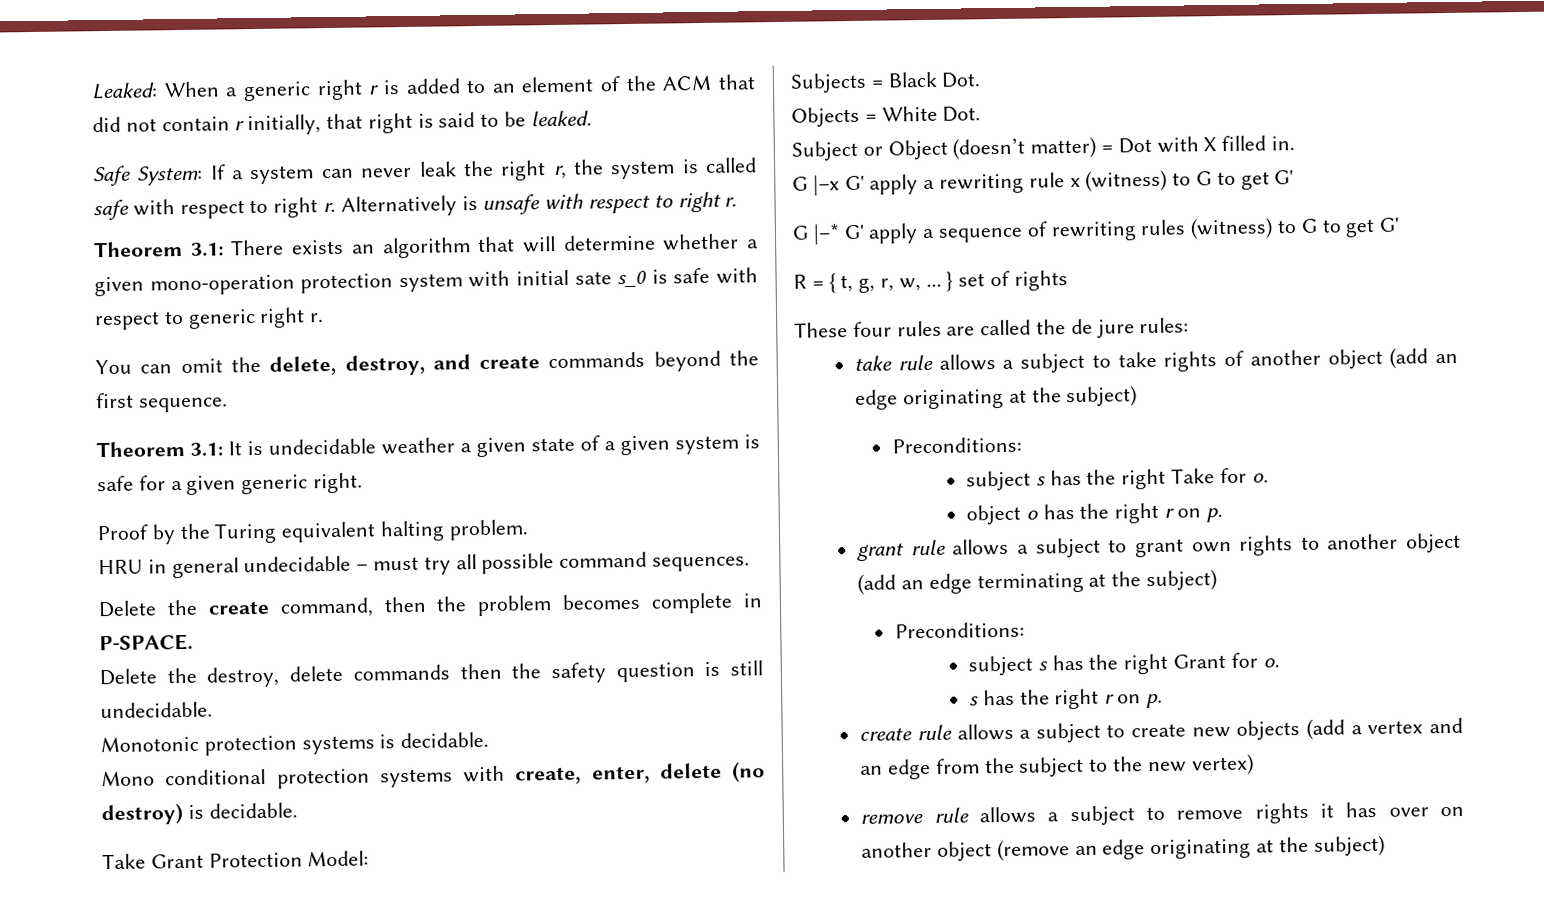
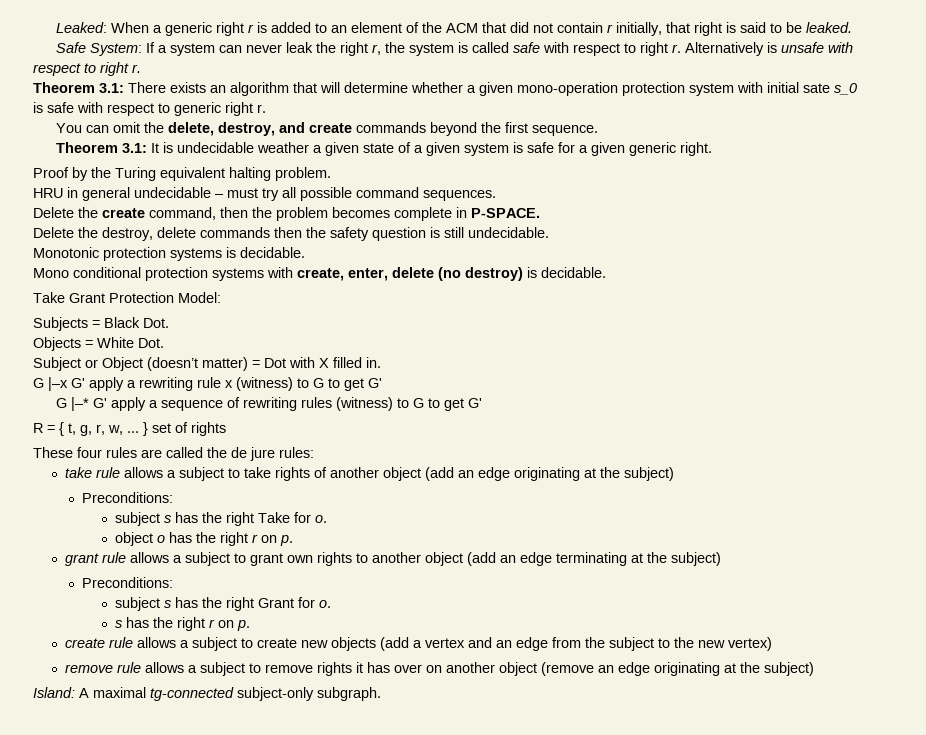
(1385, 845) none -> [33,687,381,701] // Island: A maximal tg-connected subject-only subgraph.

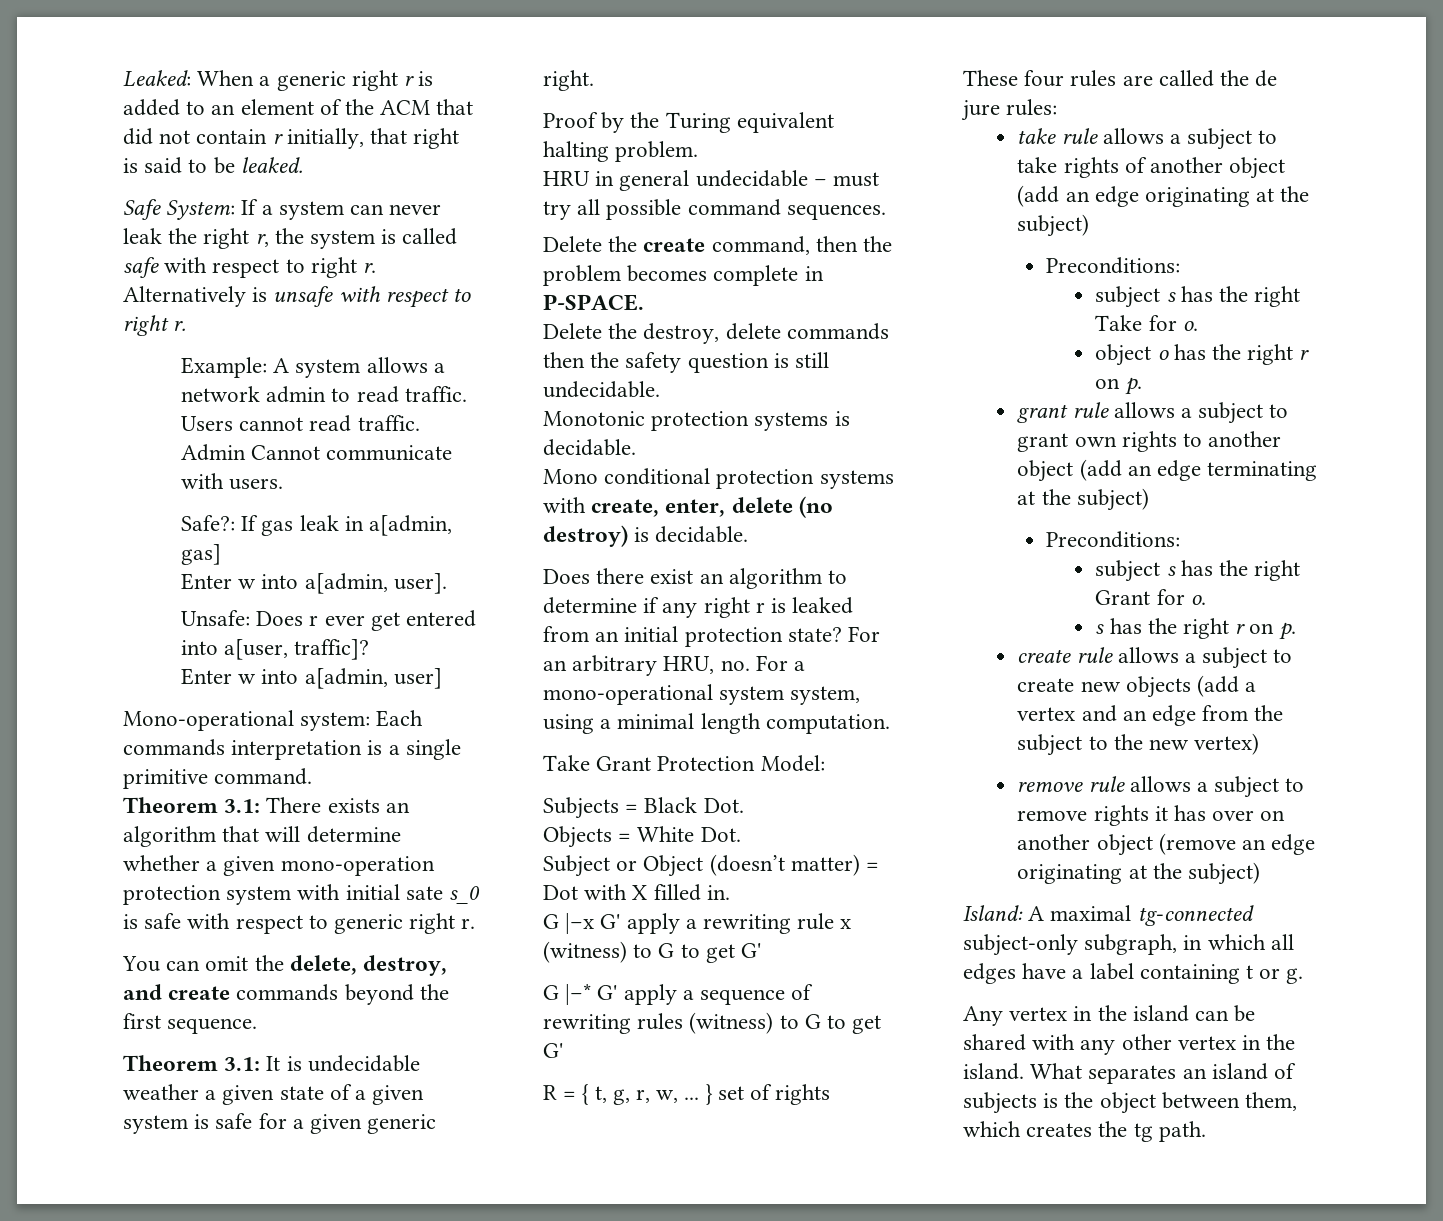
(141, 68) none -> [180,357,445,378] [180,386,467,403] [180,415,420,432] [180,444,453,461] [180,473,284,490] [180,515,453,536] [180,544,221,565] [180,573,447,594] [180,610,477,631] [180,639,370,660] [180,668,442,689] [123,710,424,731] [123,739,461,760] [123,768,313,789] // Example: A system allows a network admin to read traffic. Users cannot read traffic. Admin Cannot communicate with users. // Safe?: If gas leak in a[admin, gas] // Enter w into a[admin, user]. // Unsafe: Does r ever get entered into a[user, traffic]? // Enter w into a[admin, user] // Mono-operational system: Each commands interpretation is a single primitive command.
(606, 272) none -> [543,568,848,589] [543,597,854,618] [543,626,881,647] [543,655,806,676] [543,684,861,705] [543,713,890,734] // Does there exist an algorithm to determine if any right r is leaked from an initial protection state? For an arbitrary HRU, no. For a mono-operational system system, using a minimal length computation.
[317,687,381,701] subgraph. -> [1084,934,1294,955] [963,963,1304,984] [963,1005,1256,1026] [963,1034,1296,1055] [963,1063,1297,1084] [963,1092,1298,1114] [963,1121,1206,1142] subgraph, in which all edges have a label containing t or g. // Any vertex in the island can be shared with any other vertex in the island. What separates an island of subjects is the object between them, which creates the tg path.

